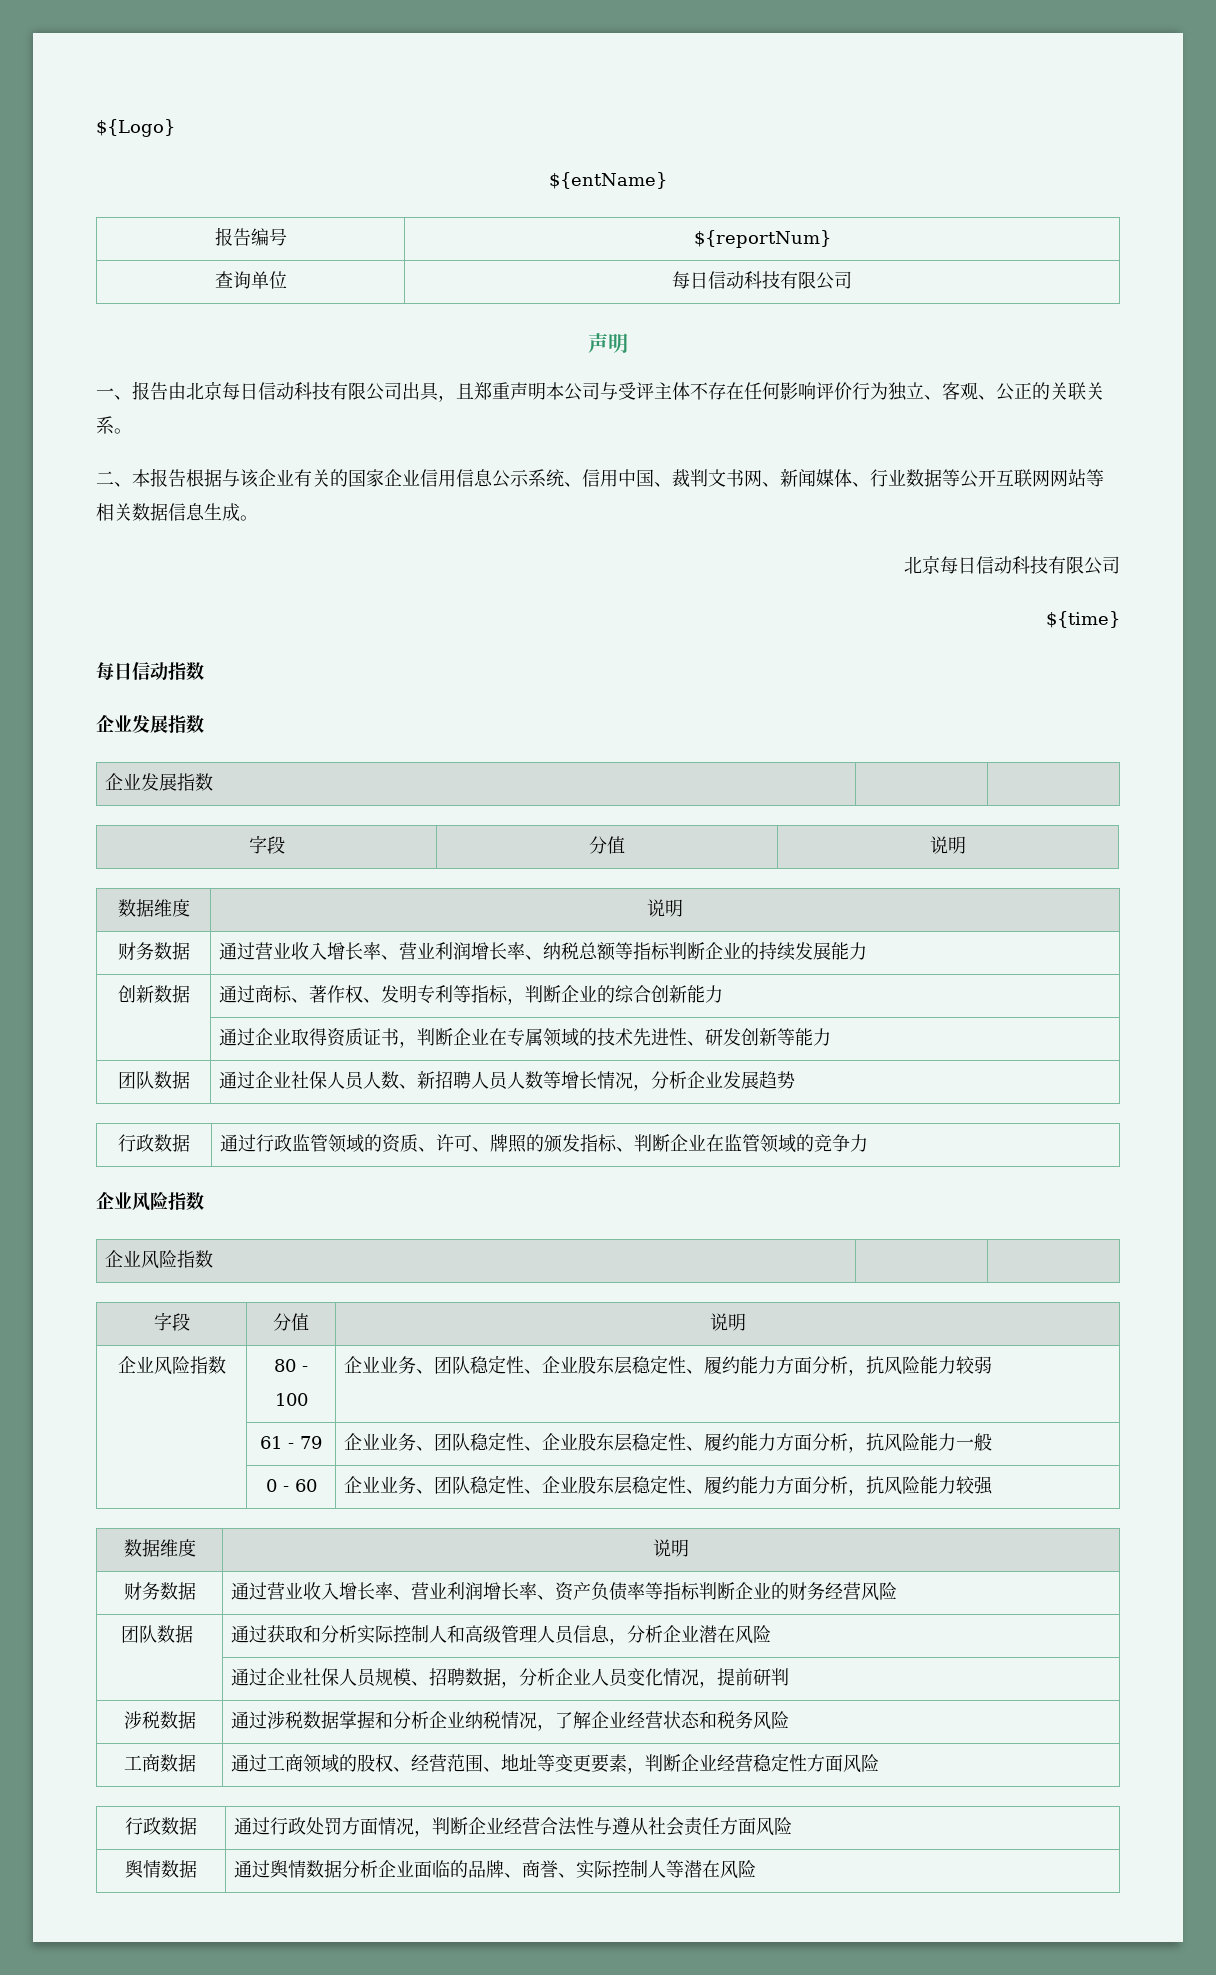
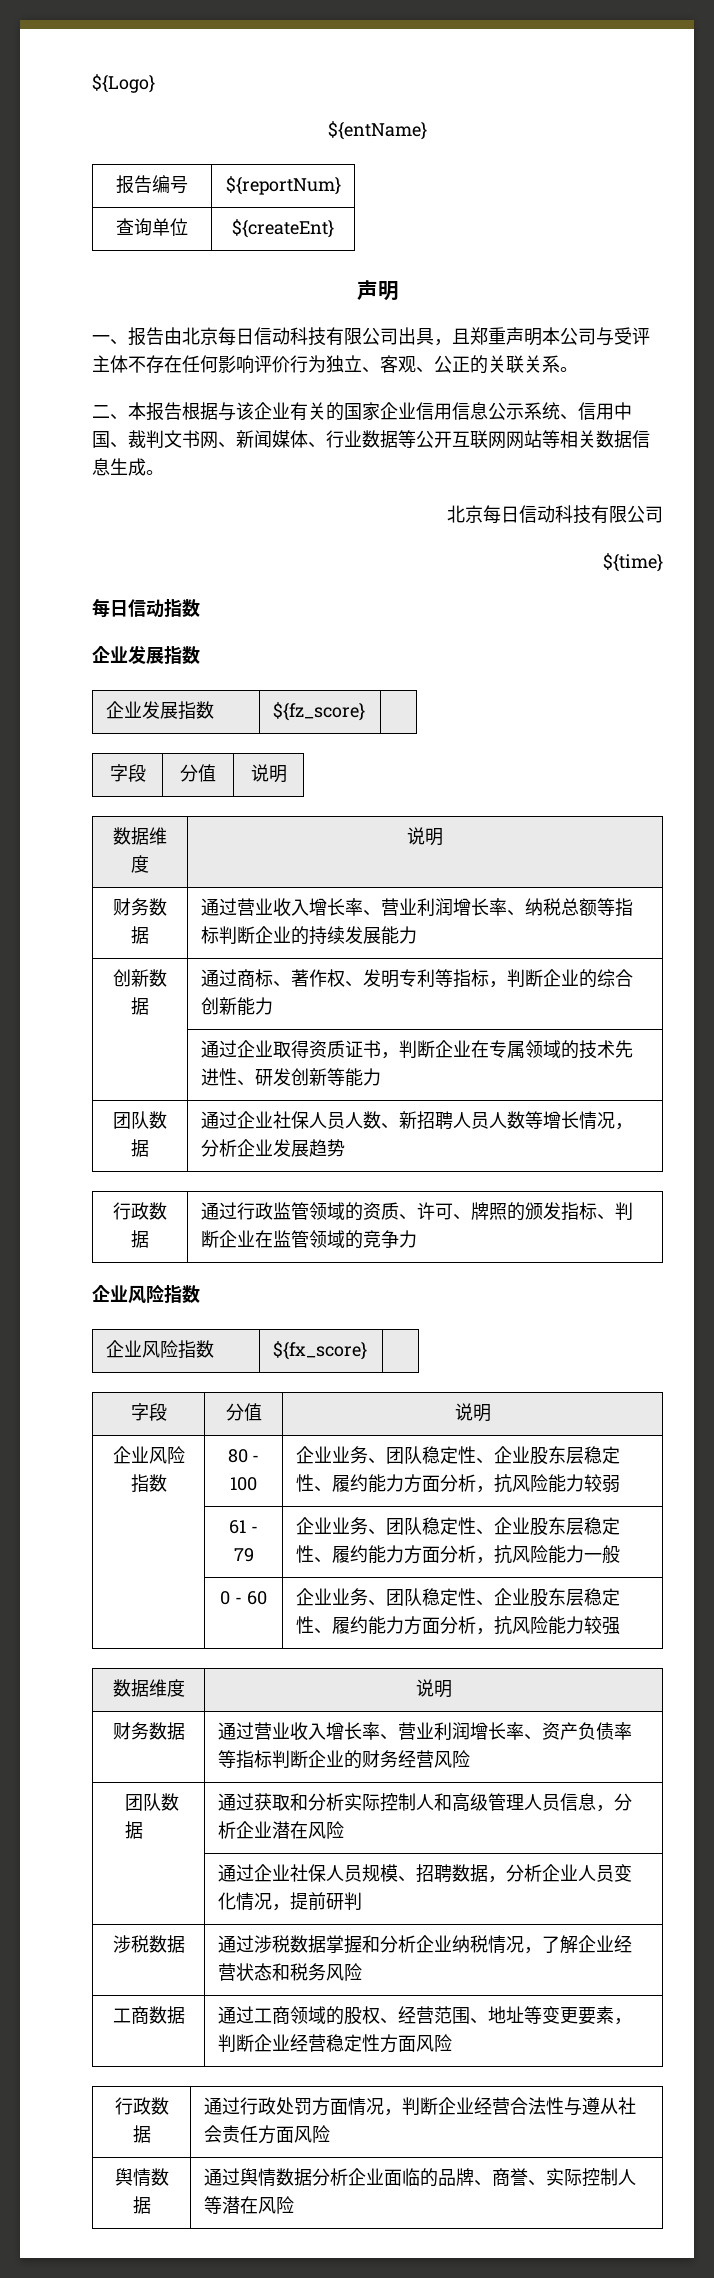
[672,271,852,290] 每日信动科技有限公司 -> [232,219,334,238] ${createEnt}
(214, 782) none -> [272,702,365,721] ${fz_score}
(214, 1259) none -> [272,1341,367,1360] ${fx_score}

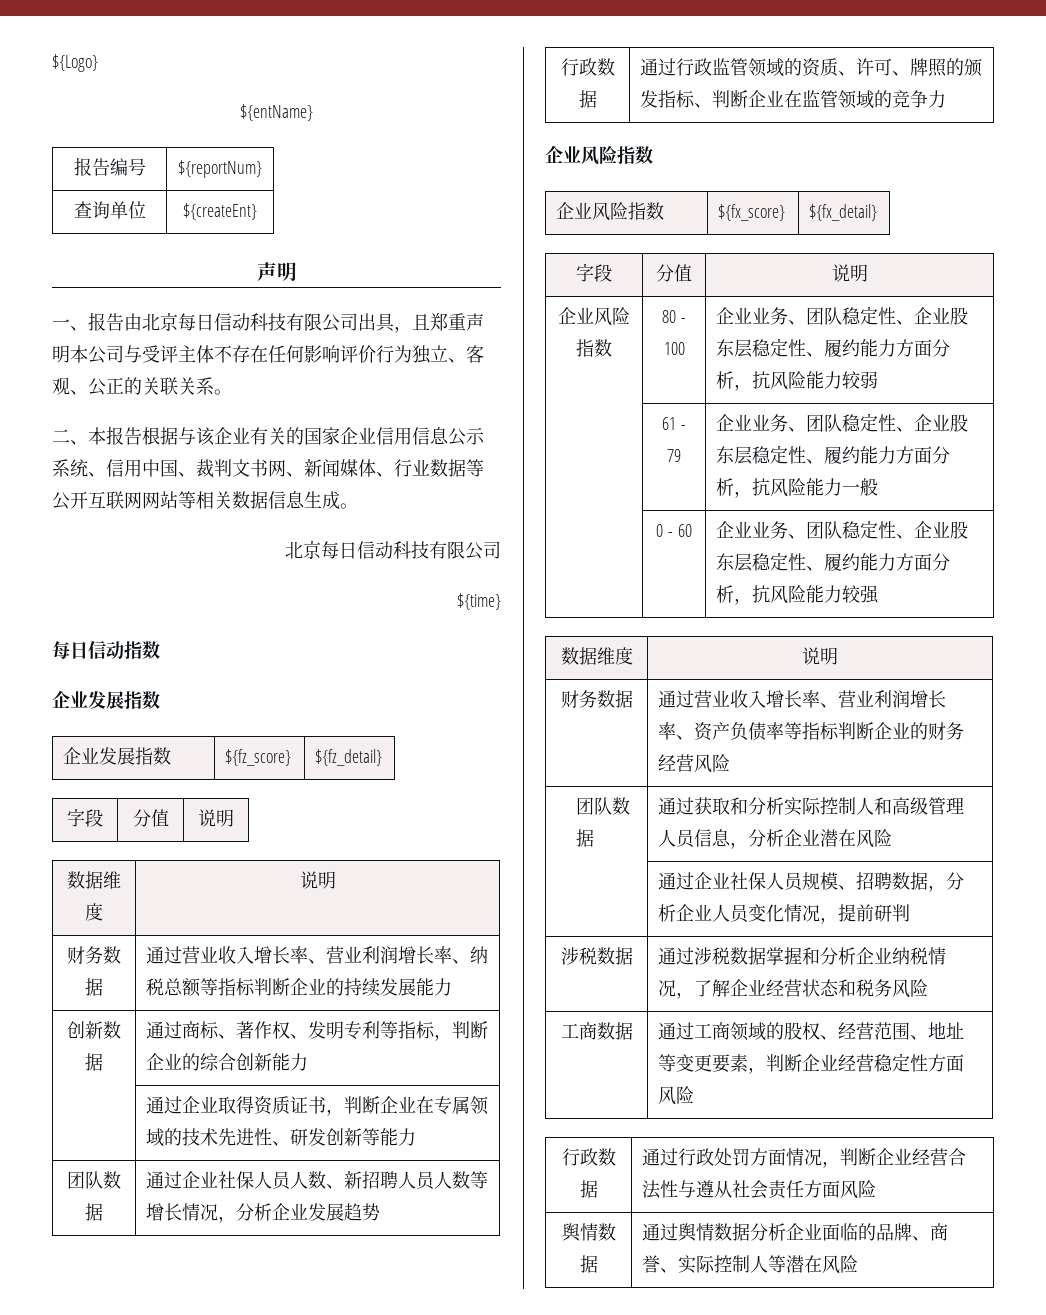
(365, 711) none -> [315,749,383,766] ${fz_detail}
(367, 1350) none -> [809,204,878,221] ${fx_detail}

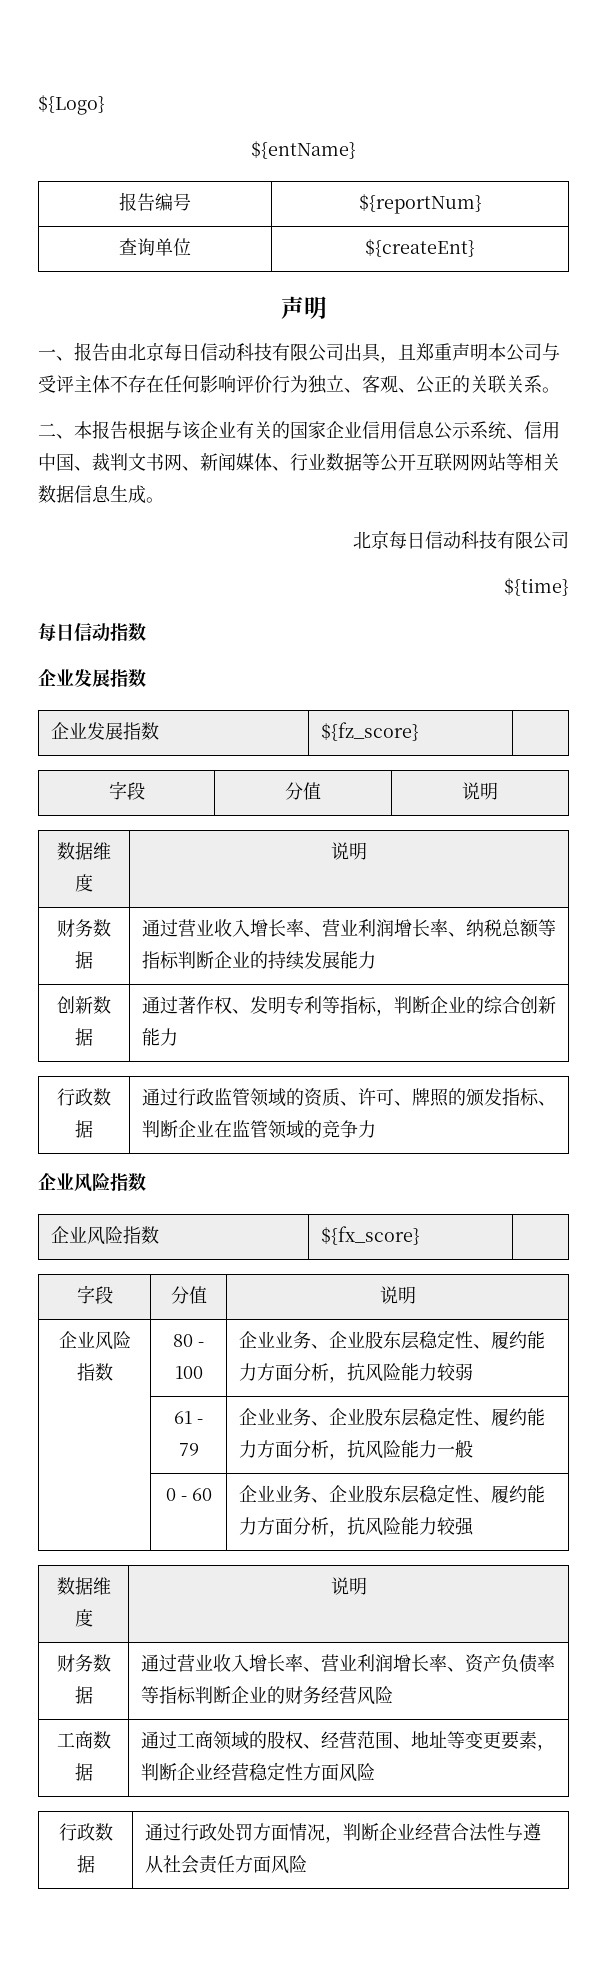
[315,749,383,766] ${fz_detail} -> (419, 731) none
[182,1021,237,1039] 商标、 -> (178, 1005) none
[146,1096,490,1116] [146,1128,417,1147] [67,1171,121,1189] [85,1203,103,1221] [146,1171,489,1190] [146,1203,381,1223] // | 通过企业取得资质证书，判断企业在专属领域的技术先进性、研发创新等能力 // 团队数据 | 通过企业社保人员人数、新招聘人员人数等增长情况，分析企业发展趋势 -> (178, 1037) none
[809,204,878,221] ${fx_detail} -> (420, 1235) none
[806,306,915,325] 团队稳定性、 -> (329, 1346) none
[806,413,915,432] 团队稳定性、 -> (329, 1423) none
[806,520,915,539] 团队稳定性、 -> (329, 1500) none
[576,797,631,815] [576,829,595,847] [658,797,965,816] [658,829,893,849] [658,872,965,892] [658,904,911,924] [560,947,633,965] [658,947,947,965] [658,979,929,999] // 团队数据 | 通过获取和分析实际控制人和高级管理人员信息，分析企业潜在风险 // | 通过企业社保人员规模、招聘数据，分析企业人员变化情况，提前研判 // 涉税数据 | 通过涉税数据掌握和分析企业纳税情况，了解企业经营状态和税务风险 -> (393, 1695) none
[561,1223,616,1241] [579,1255,598,1273] [642,1223,949,1241] [642,1255,859,1274] // 舆情数据 | 通过舆情数据分析企业面临的品牌、商誉、实际控制人等潜在风险 -> (307, 1864) none

